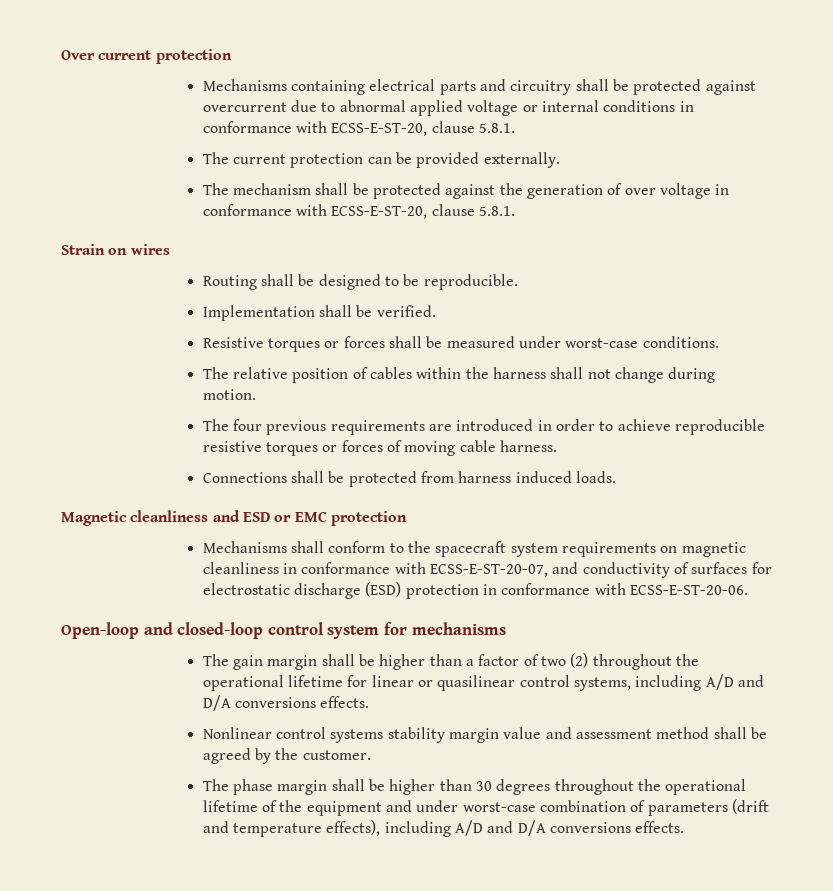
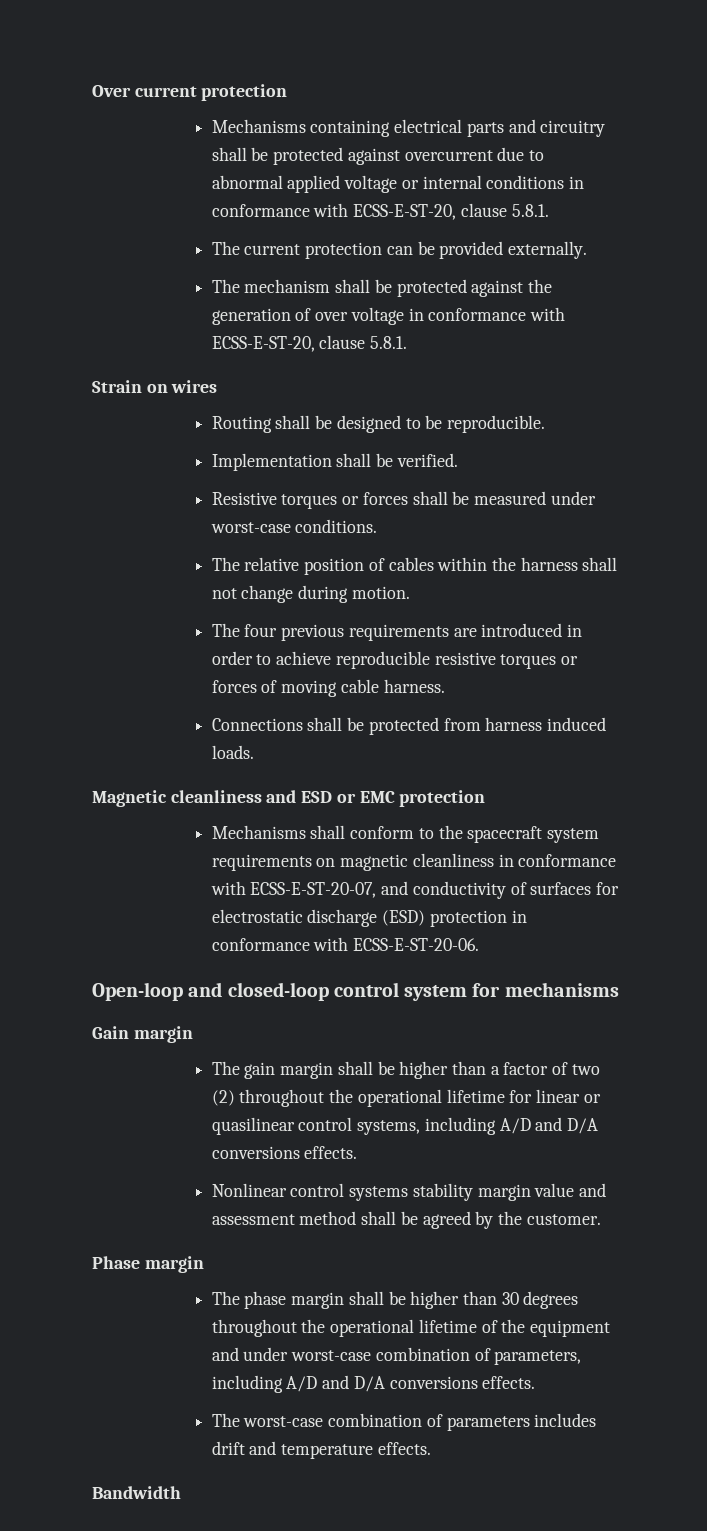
(506, 628) none -> [92,1026,193,1043] // Gain margin
(371, 755) none -> [92,1256,204,1273] // Phase margin
[647,799,769,816] [202,820,685,837] parameters (drift and temperature effects), including A/D and D/A conversions effects. -> [494,1350,582,1365] [211,1375,536,1393] [211,1413,597,1431] [211,1441,431,1459] [92,1486,181,1499] parameters, including A/D and D/A conversions effects. // The worst-case combination of parameters includes drift and temperature effects. // Bandwidth

